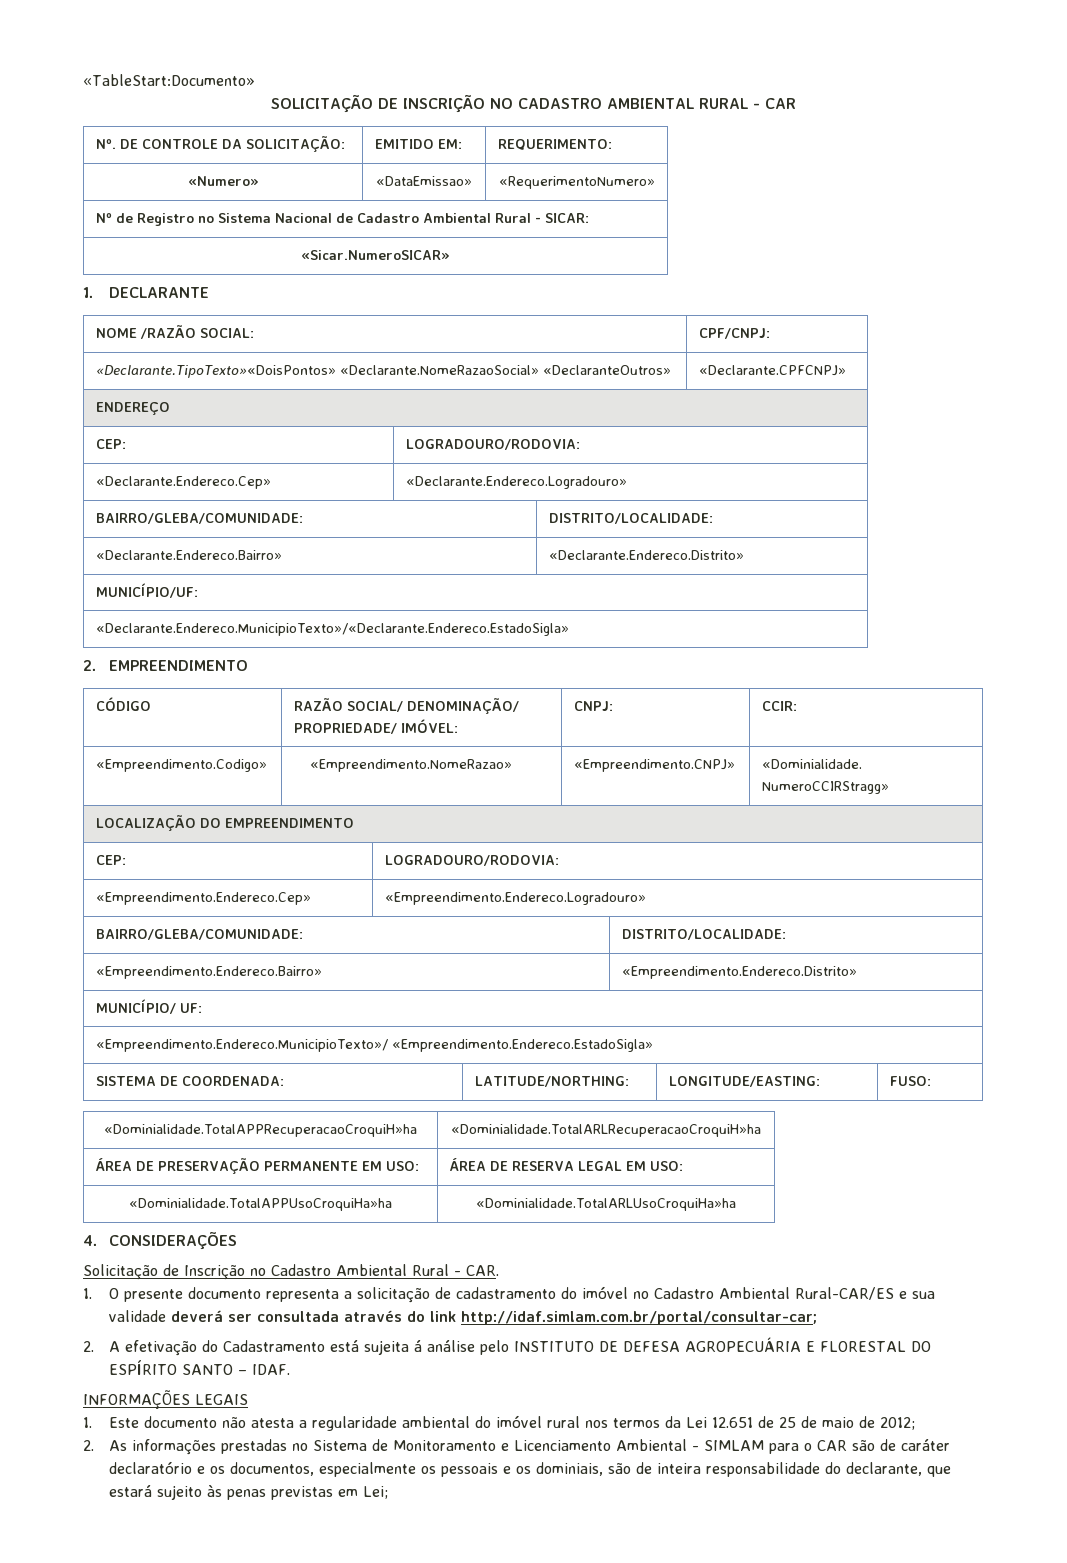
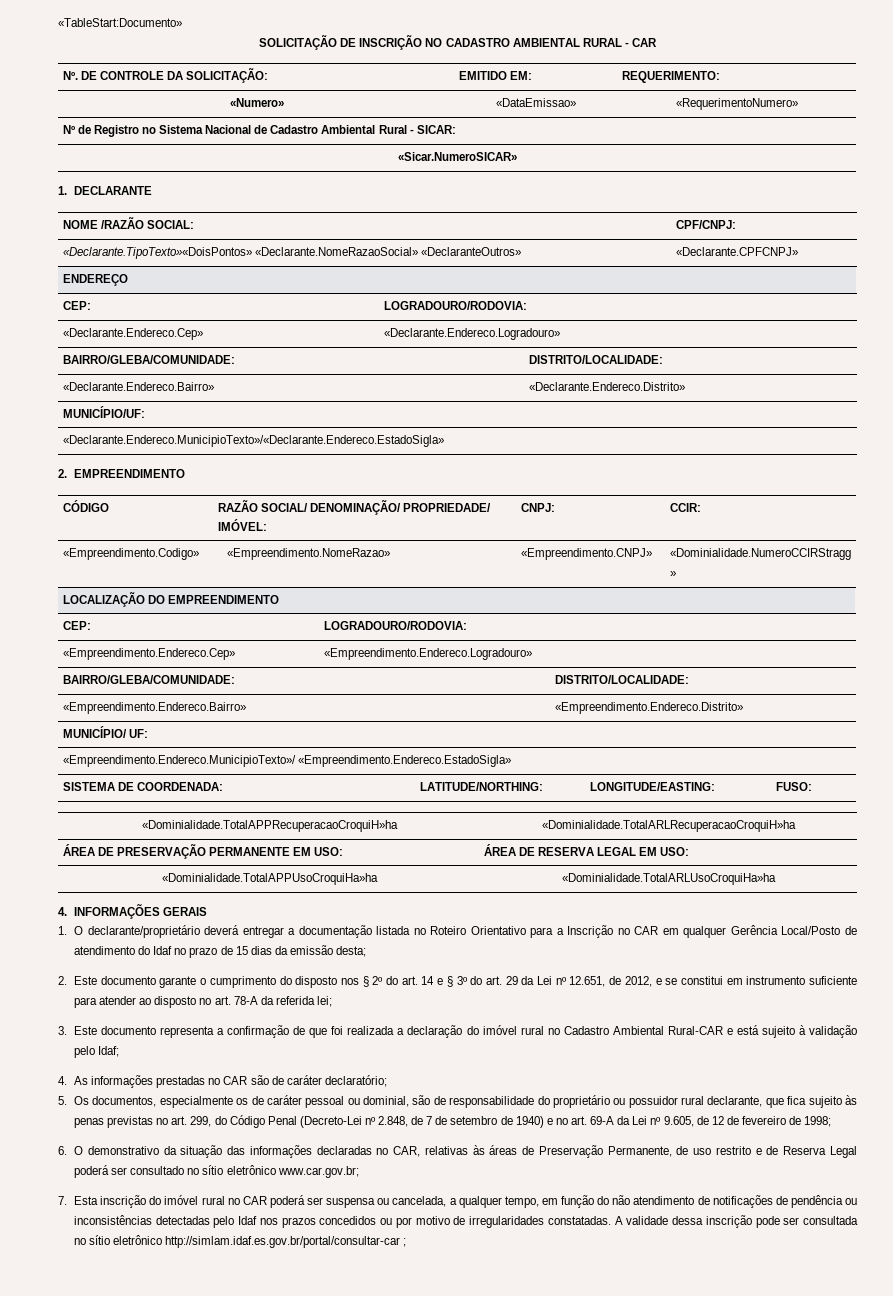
[109,1232,238,1250] [83,1264,499,1280] [83,1286,936,1303] [109,1310,818,1325] [83,1337,932,1356] [109,1360,291,1375] [83,1390,248,1409] [83,1415,916,1431] [83,1439,951,1455] [109,1461,702,1477] CONSIDERAÇÕES // Solicitação de Inscrição no Cadastro Ambiental Rural - CAR. // 1. O presente documento representa a solicitação de cadastramento do imóvel no Cadastro Ambiental Rural-CAR/ES e sua validade deverá ser consultada através do link http://idaf.simlam.com.br/portal/consultar-car; // 2. A efetivação do Cadastramento está sujeita á análise pelo INSTITUTO DE DEFESA AGROPECUÁRIA E FLORESTAL DO ESPÍRITO SANTO – IDAF. // INFORMAÇÕES LEGAIS // 1. Este documento não atesta a regularidade ambiental do imóvel rural nos termos da Lei 12.651 de 25 de maio de 2012; // 2. As informações prestadas no Sistema de Monitoramento e Licenciamento Ambiental - SIMLAM para o CAR são de caráter declaratório e os documentos, especialmente os pessoais e os dominiais, são de inteira -> [74,904,208,919] [58,925,857,938] [74,945,367,958] [58,976,857,988] [74,996,332,1008] [58,1025,857,1038] [74,1046,120,1058] [58,1075,387,1088] [58,1095,446,1108] INFORMAÇÕES GERAIS // 1. O declarante/proprietário deverá entregar a documentação listada no Roteiro Orientativo para a Inscrição no CAR em qualquer Gerência Local/Posto de atendimento do Idaf no prazo de 15 dias da emissão desta; // 2. Este documento garante o cumprimento do disposto nos § 2º do art. 14 e § 3º do art. 29 da Lei nº 12.651, de 2012, e se constitui em instrumento suficiente para atender ao disposto no art. 78-A da referida lei; // 3. Este documento representa a confirmação de que foi realizada a declaração do imóvel rural no Cadastro Ambiental Rural-CAR e está sujeito à validação pelo Idaf; // 4. As informações prestadas no CAR são de caráter declaratório; // 5. Os documentos, especialmente os de caráter pessoal ou dominial, são de
(842, 1468) none -> [552,1095,705,1108] proprietário ou possuidor rural
[109,1485,153,1497] estará -> [787,1096,807,1105] fica
[338,1486,389,1499] em Lei; -> [156,1115,832,1128] [58,1145,857,1158] [74,1165,359,1178] [58,1195,858,1208] [74,1215,859,1228] [74,1235,407,1248] no art. 299, do Código Penal (Decreto-Lei nº 2.848, de 7 de setembro de 1940) e no art. 69-A da Lei nº 9.605, de 12 de fevereiro de 1998; // 6. O demonstrativo da situação das informações declaradas no CAR, relativas às áreas de Preservação Permanente, de uso restrito e de Reserva Legal poderá ser consultado no sítio eletrônico www.car.gov.br; // 7. Esta inscrição do imóvel rural no CAR poderá ser suspensa ou cancelada, a qualquer tempo, em função do não atendimento de notificações de pendência ou inconsistências detectadas pelo Idaf nos prazos concedidos ou por motivo de irregularidades constatadas. A validade dessa inscrição pode ser consultada no sítio eletrônico http://simlam.idaf.es.gov.br/portal/consultar-car ;

